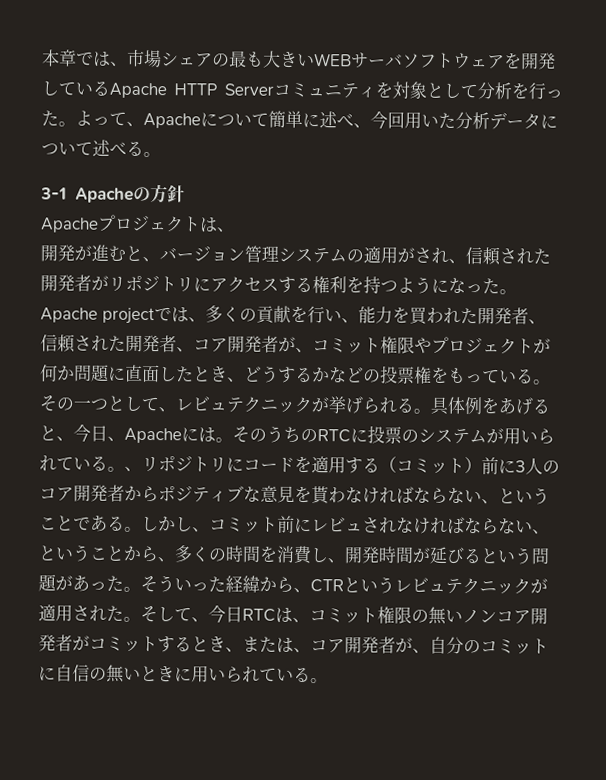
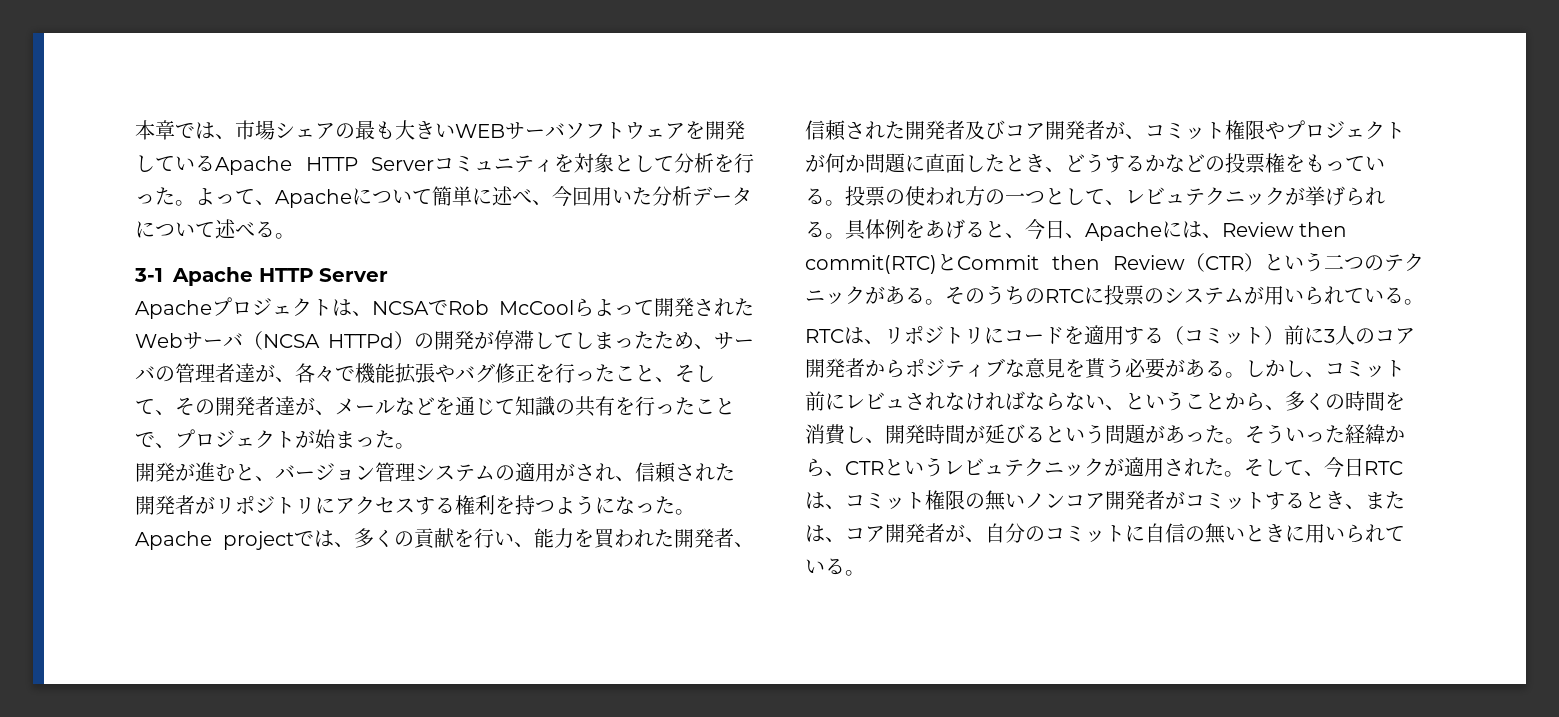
[132,184,185,204] の方針 -> [258,268,389,282] HTTP Server
(235, 230) none -> [372,297,754,317] [135,330,754,350] [135,363,715,384] [135,396,735,417] [135,429,415,449] NCSAでRob McCoolらよって開発されたWebサーバ（NCSA HTTPd）の開発が停滞してしまったため、サーバの管理者達が、各々で機能拡張やバグ修正を行ったこと、そして、その開発者達が、メールなどを通じて知識の共有を行ったことで、プロジェクトが始まった。
[176,347,194,353] 、 -> [965,120,1005,140] 及び
[39,395,57,412] そ -> [845,186,985,206] 投票の使われ方
(216, 435) none -> [1202,222,1348,238] [805,252,1424,274] [805,286,925,305] 、Review then commit(RTC)とCommit then Review（CTR）という二つのテクニックがある
(125, 469) none -> [805,327,864,344] // RTCは
[328,486,550,505] [39,515,91,531] わなければならない、ということで -> [1105,358,1185,379] う必要が

